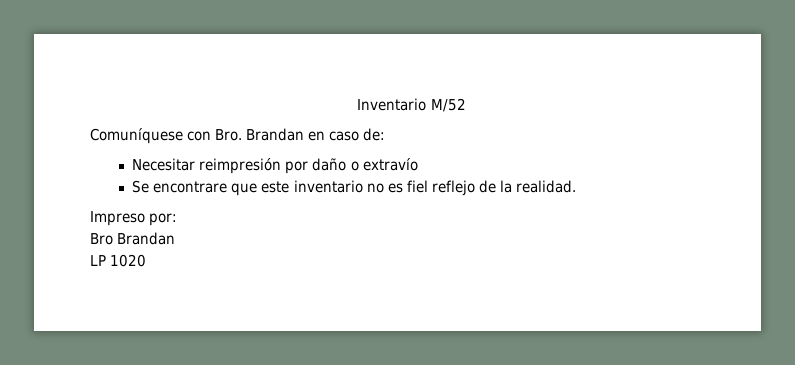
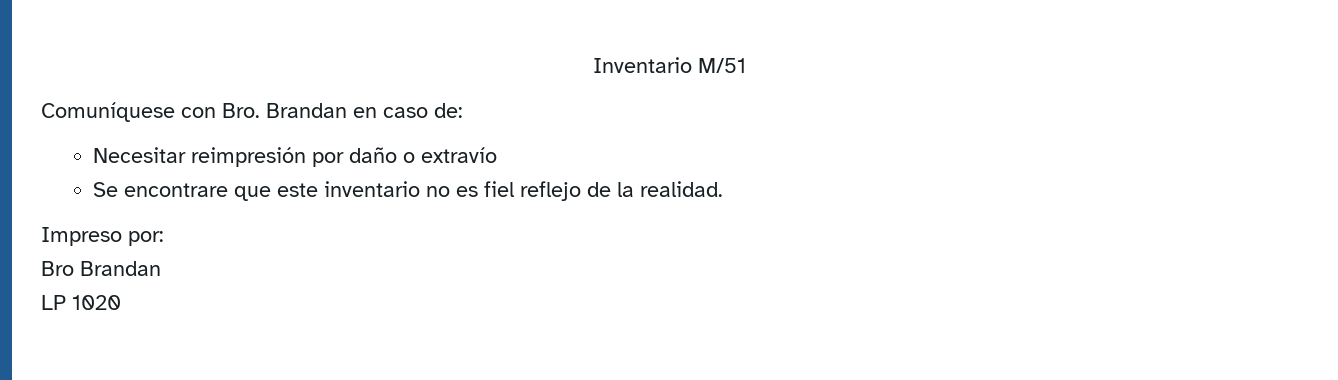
[430,98,466,112] M/52 -> [697,58,746,73] M/51

